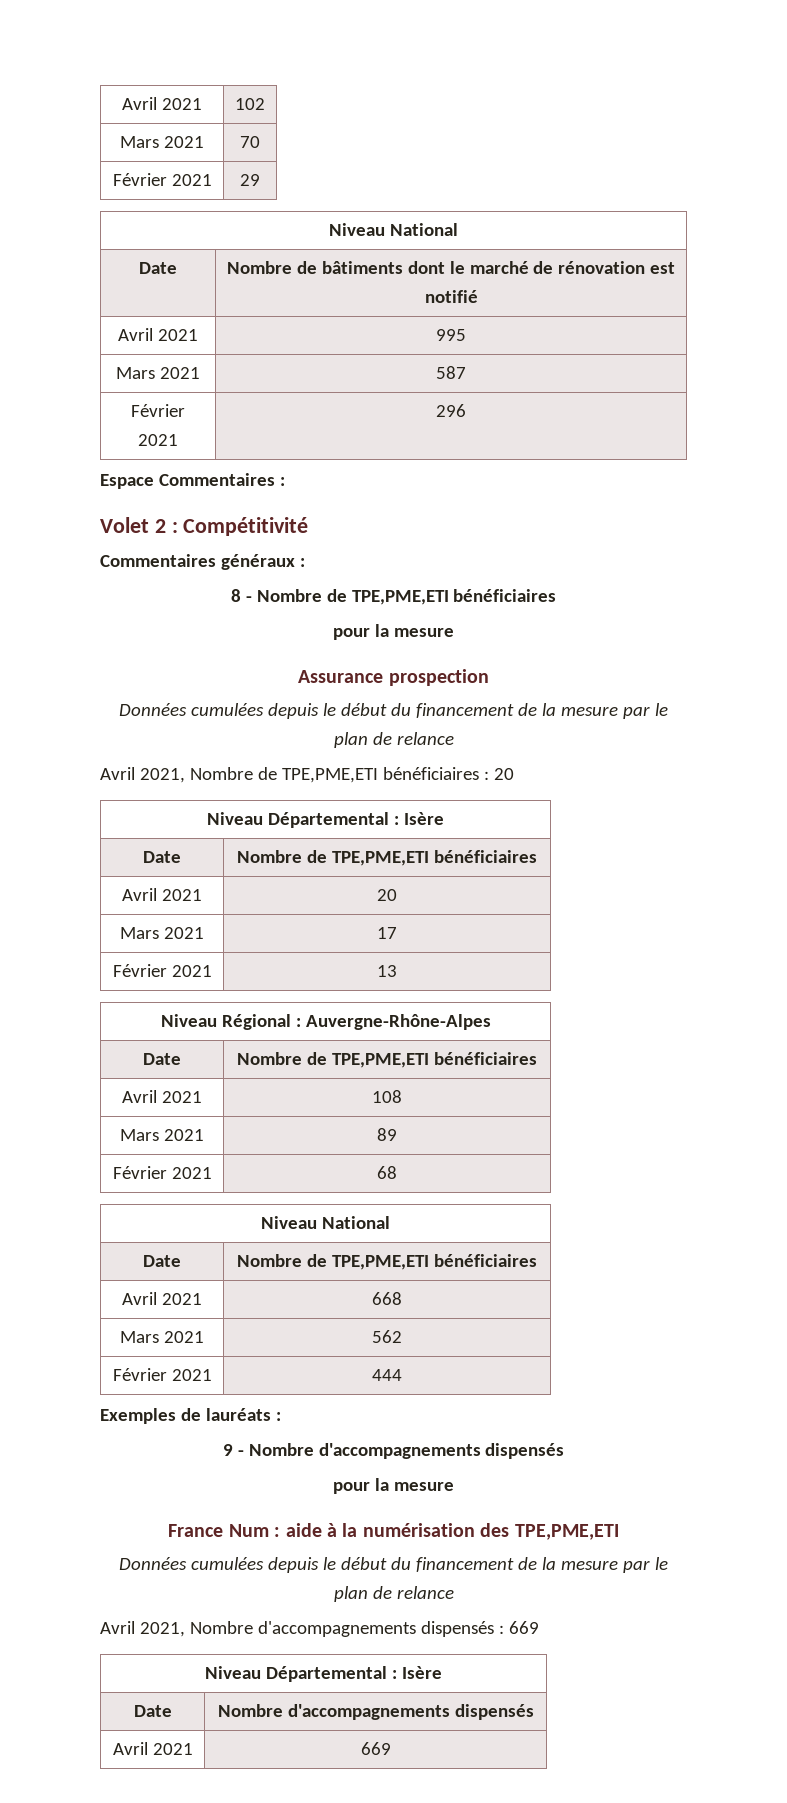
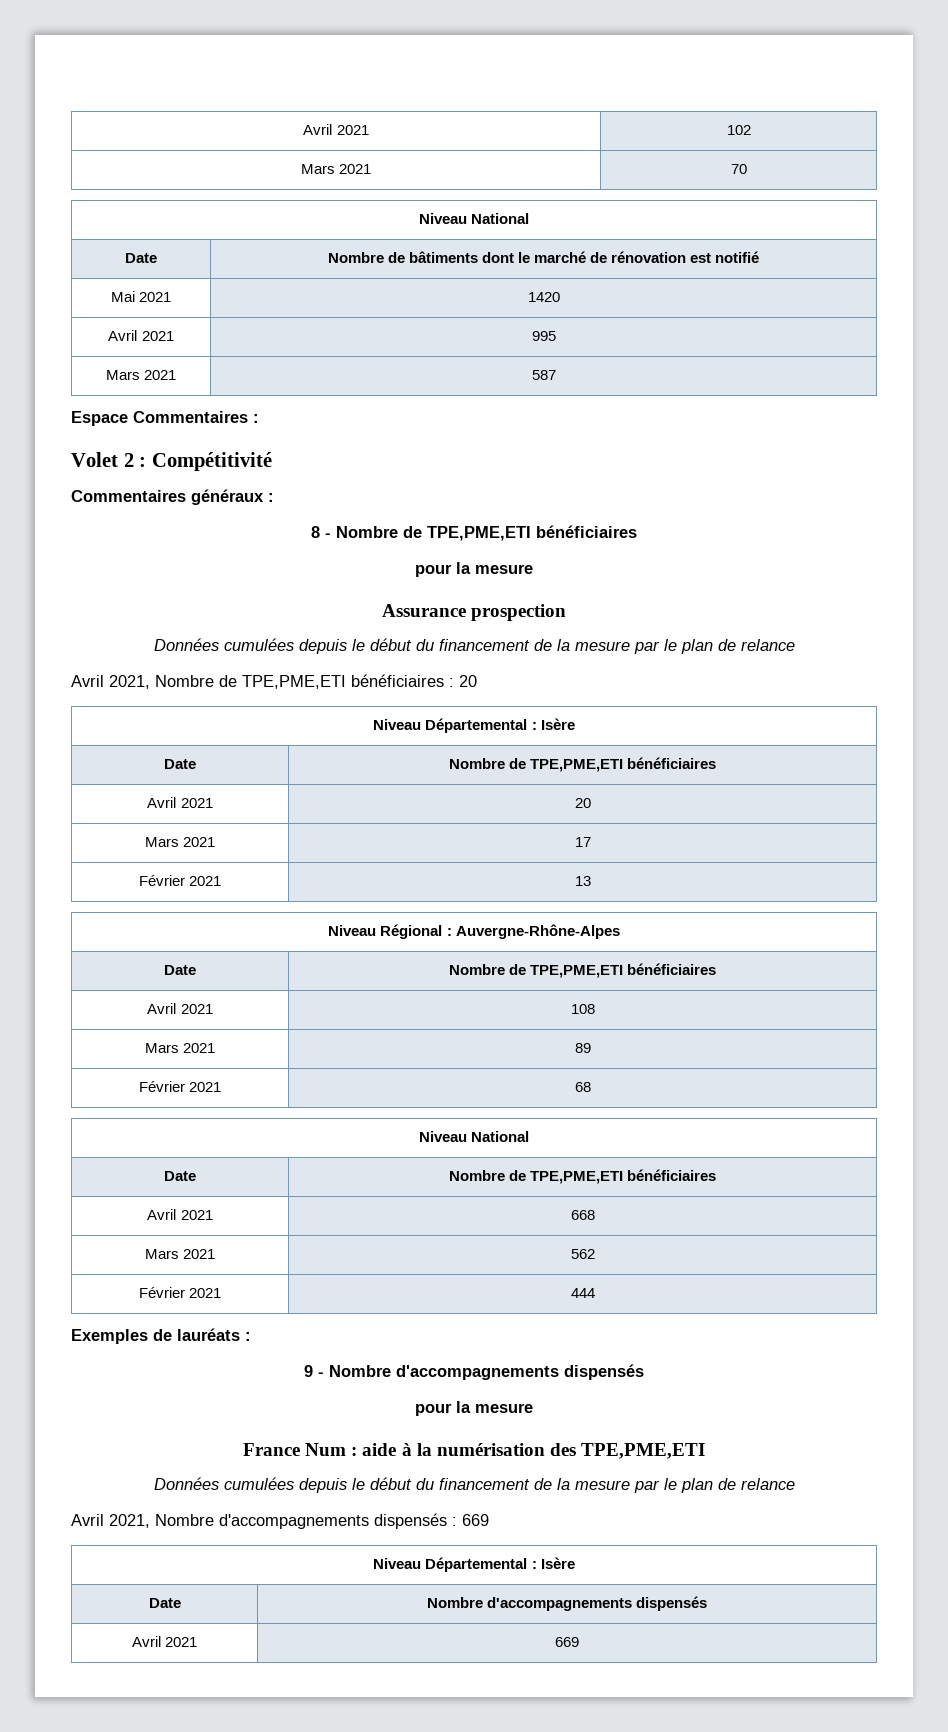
[112,173,212,186] [240,174,260,186] // Février 2021 | 29 -> (747, 169) none
(478, 296) none -> [110,291,172,302] [527,292,560,302] // Mai 2021 | 1420
[131,404,185,417] [138,434,178,446] [435,404,466,417] // Février 2021 | 296 -> (556, 375) none

